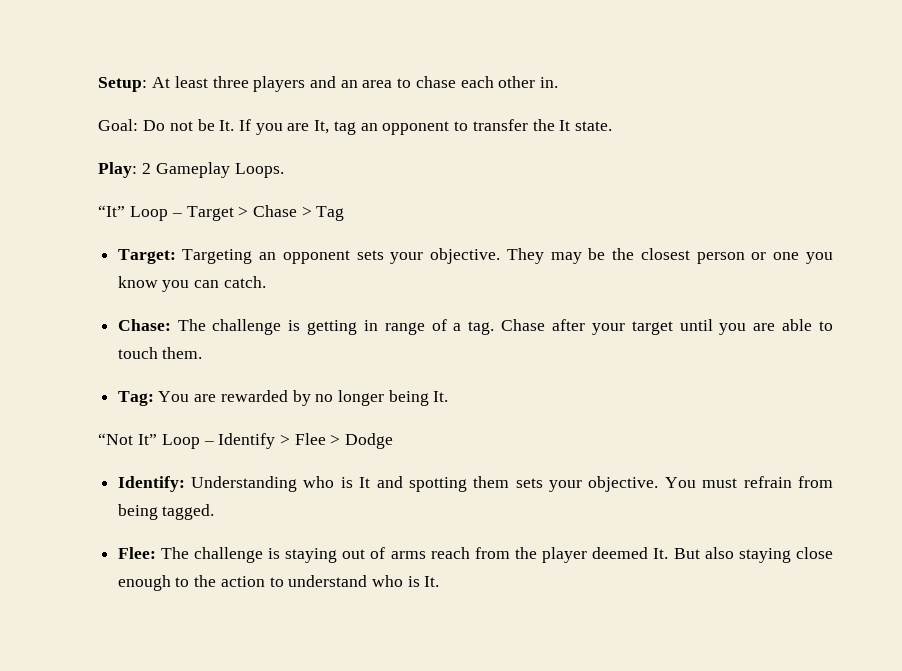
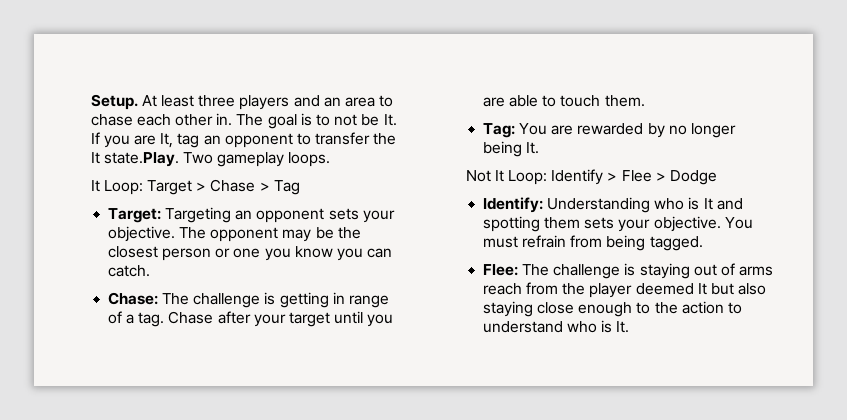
[98,77,148,92] Setup: -> [90,94,138,110] Setup.
[98,119,166,131] // Goal: Do -> [236,113,331,129] The goal is to
[575,121,613,131] [98,162,284,178] [98,205,182,221] state. // Play: 2 Gameplay Loops. // “It” Loop – -> [103,152,331,167] [90,180,143,195] state.Play. Two gameplay loops. // It Loop:
[506,248,544,264] They -> [178,227,279,242] The opponent
[98,433,214,449] “Not It” Loop – -> [465,170,548,185] Not It Loop:
[653,548,700,559] It. But -> [697,283,734,295] It but

